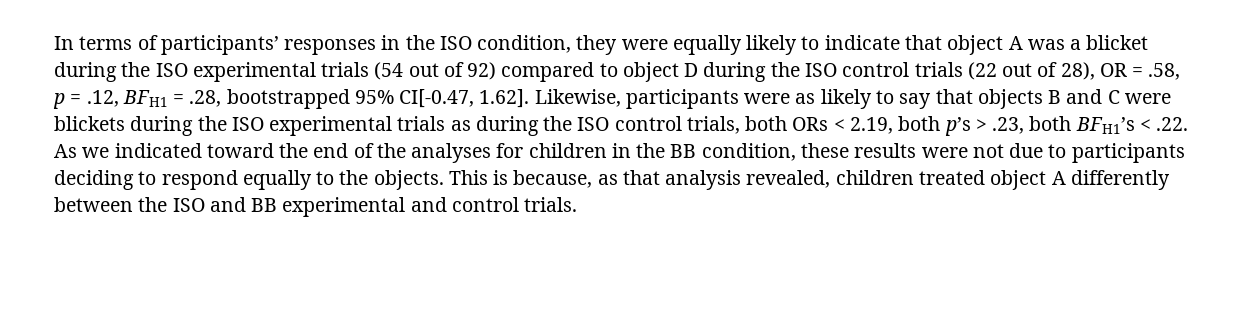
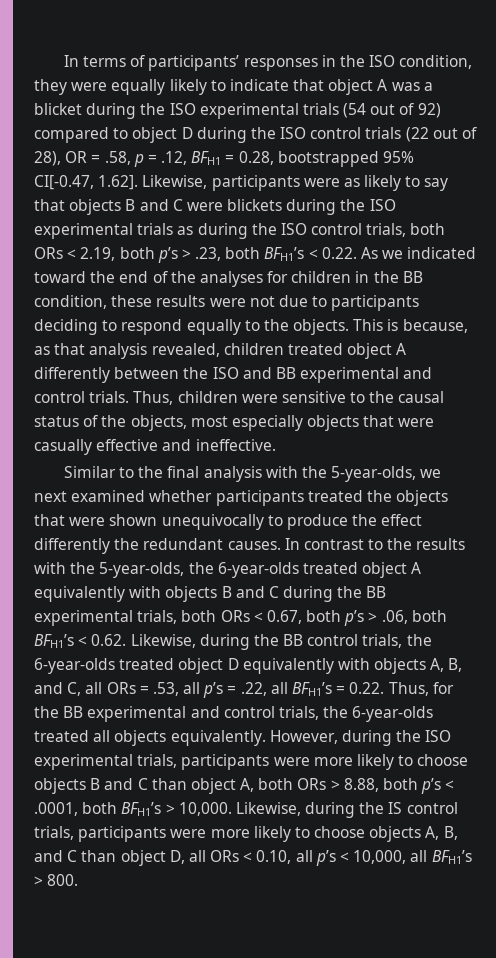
[189,90,222,107] .28, -> [238,151,274,165] 0.28,
[1156,117,1189,131] .22. -> [321,247,357,259] 0.22.
(578, 204) none -> [133,391,445,405] [34,415,435,431] [34,439,276,455] [63,466,442,482] [34,490,449,506] [34,514,423,530] [34,538,466,554] [34,562,422,578] [34,586,387,602] [34,610,447,626] [34,634,432,650] [34,658,463,674] [34,682,454,698] [34,706,434,722] [34,730,452,746] [34,754,469,770] [34,778,455,794] [34,802,458,818] [34,826,458,842] [34,850,472,866] [34,874,79,886] Thus, children were sensitive to the causal status of the objects, most especially objects that were casually effective and ineffective. // Similar to the final analysis with the 5-year-olds, we next examined whether participants treated the objects that were shown unequivocally to produce the effect differently the redundant causes. In contrast to the results with the 5-year-olds, the 6-year-olds treated object A equivalently with objects B and C during the BB experimental trials, both ORs < 0.67, both p’s > .06, both BFH1’s < 0.62. Likewise, during the BB control trials, the 6-year-olds treated object D equivalently with objects A, B, and C, all ORs = .53, all p’s = .22, all BFH1’s = 0.22. Thus, for the BB experimental and control trials, the 6-year-olds treated all objects equivalently. However, during the ISO experimental trials, participants were more likely to choose objects B and C than object A, both ORs > 8.88, both p’s < .0001, both BFH1’s > 10,000. Likewise, during the IS control trials, participants were more likely to choose objects A, B, and C than object D, all ORs < 0.10, all p’s < 10,000, all BFH1’s > 800.

